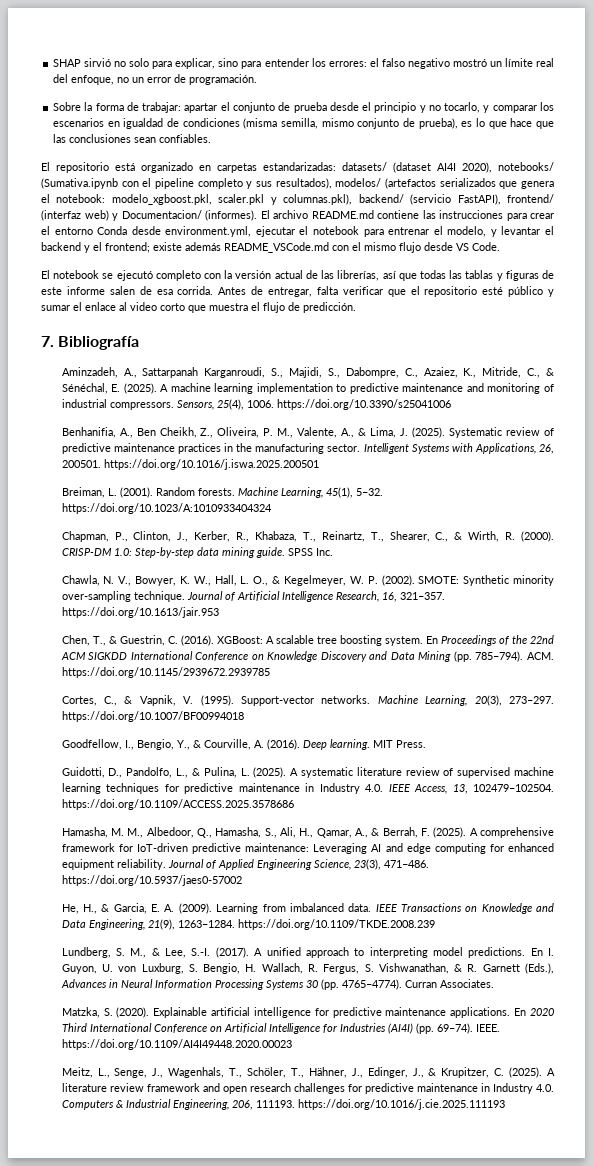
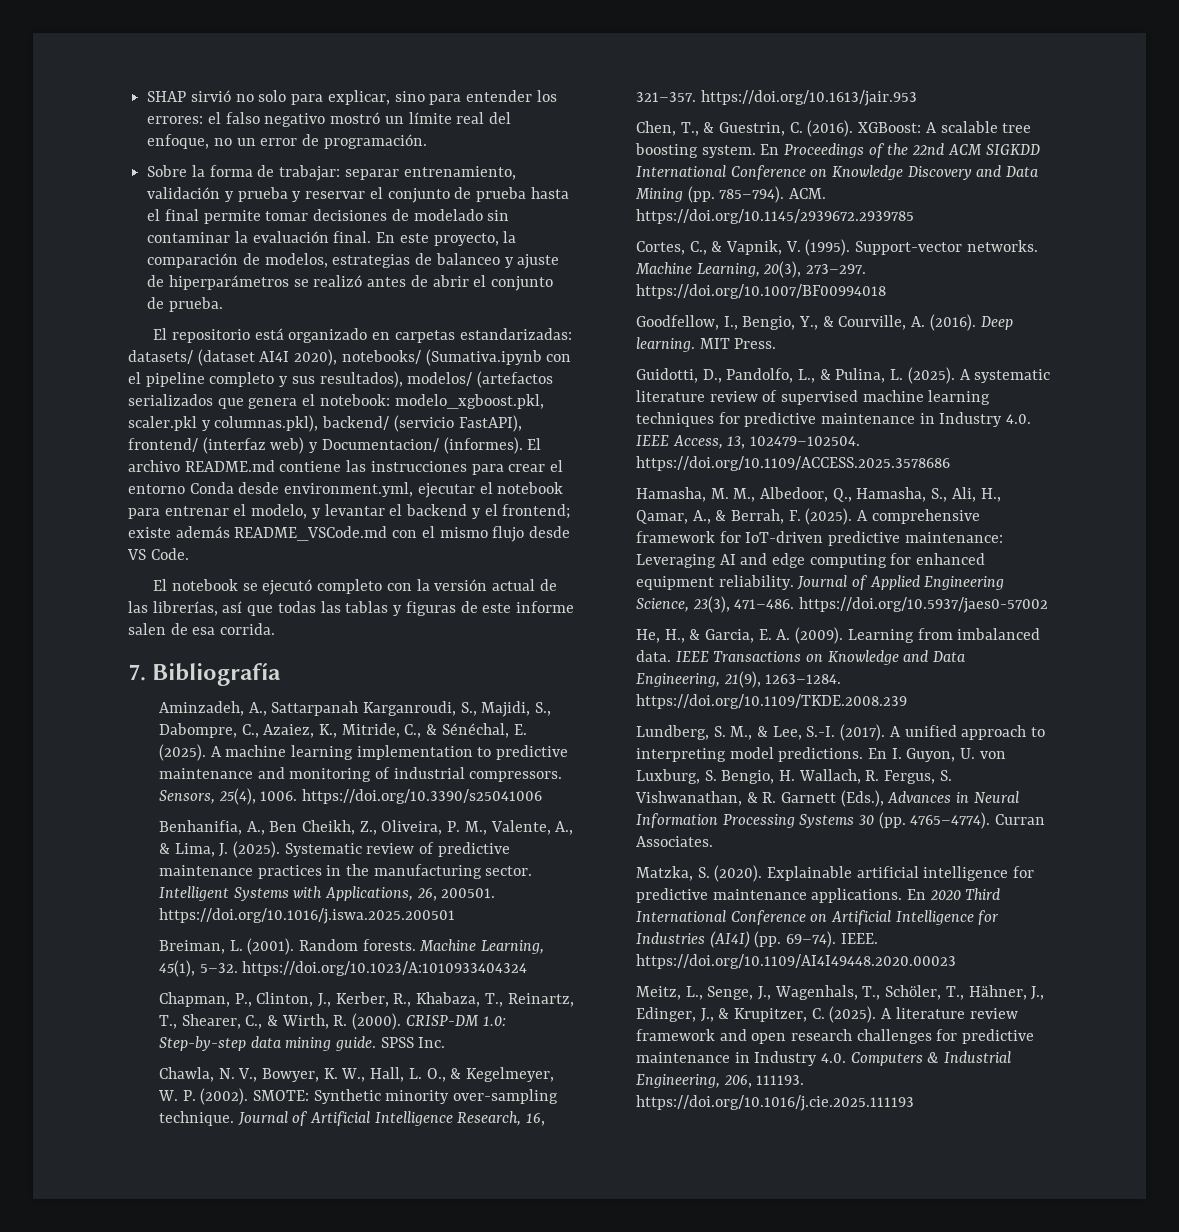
[184,102,555,113] [53,118,555,129] [53,134,212,143] apartar el conjunto de prueba desde el principio y no tocarlo, y comparar los escenarios en igualdad de condiciones (misma semilla, mismo conjunto de prueba), es lo que hace que las conclusiones sean confiables. -> [344,166,516,180] [147,187,569,203] [147,209,510,224] [147,231,517,246] [147,253,560,269] [147,275,554,291] [147,297,223,312] separar entrenamiento, validación y prueba y reservar el conjunto de prueba hasta el final permite tomar decisiones de modelado sin contaminar la evaluación final. En este proyecto, la comparación de modelos, estrategias de balanceo y ajuste de hiperparámetros se realizó antes de abrir el conjunto de prueba.
[218,286,554,297] [41,302,356,313] Antes de entregar, falta verificar que el repositorio esté público y sumar el enlace al video corto que muestra el flujo de predicción. -> (276, 629) none

